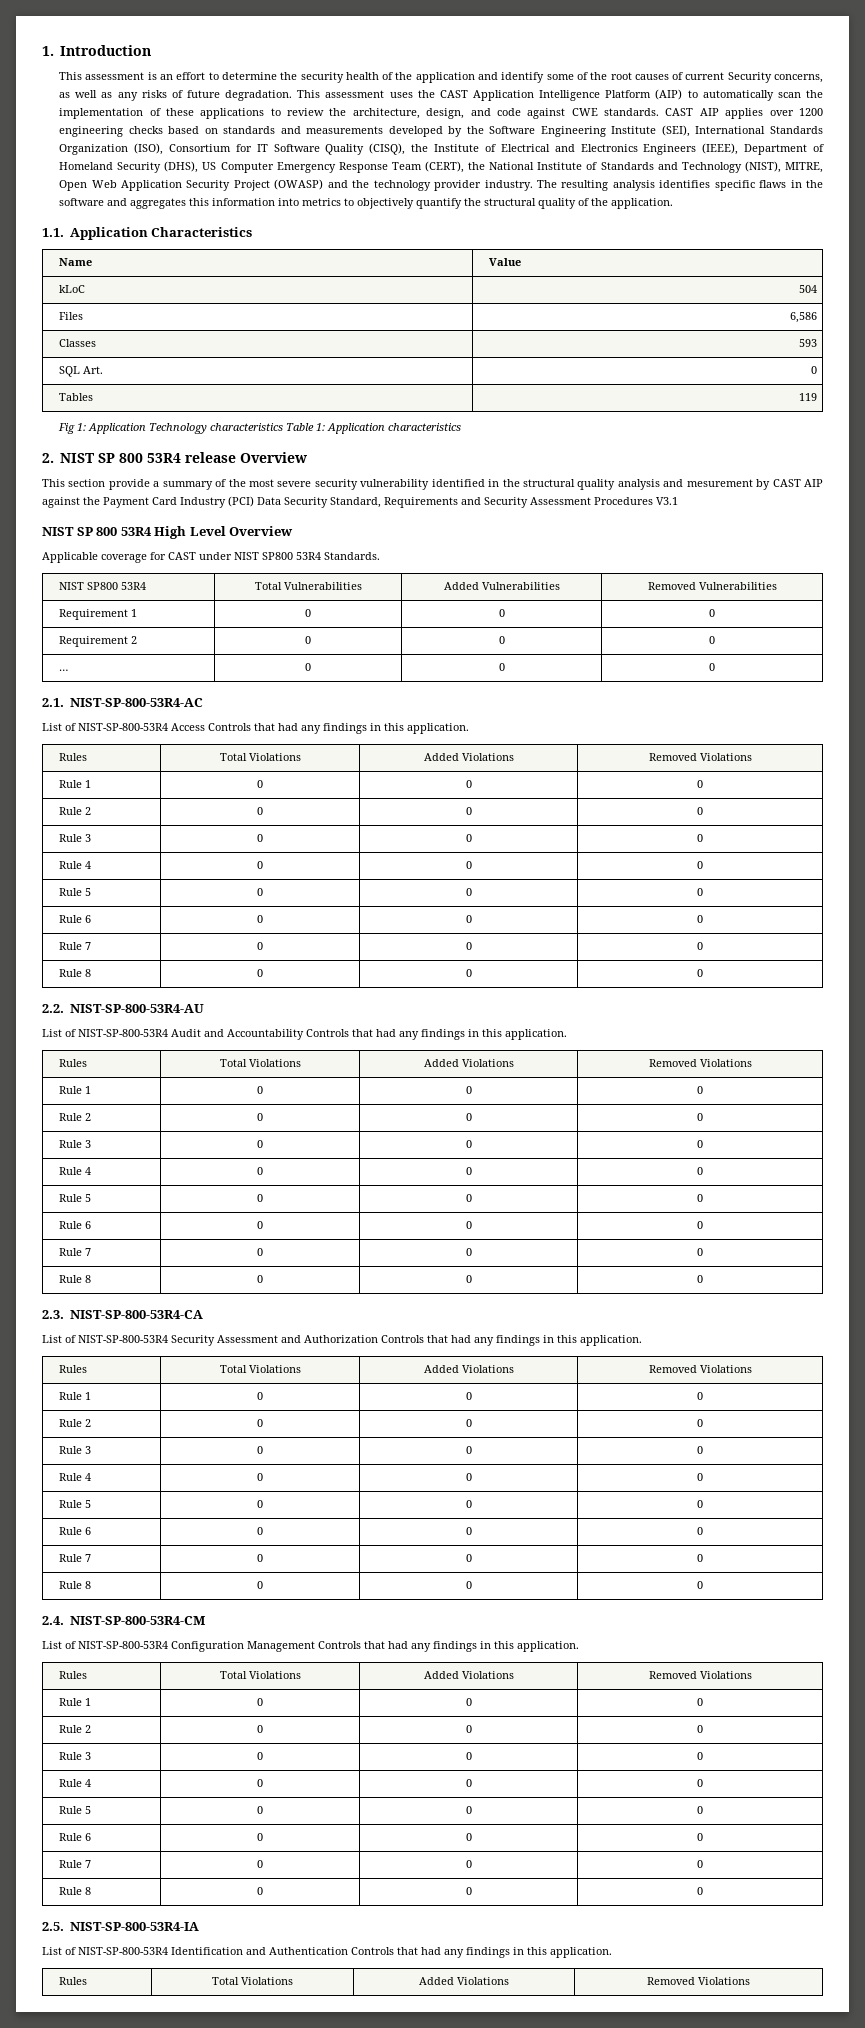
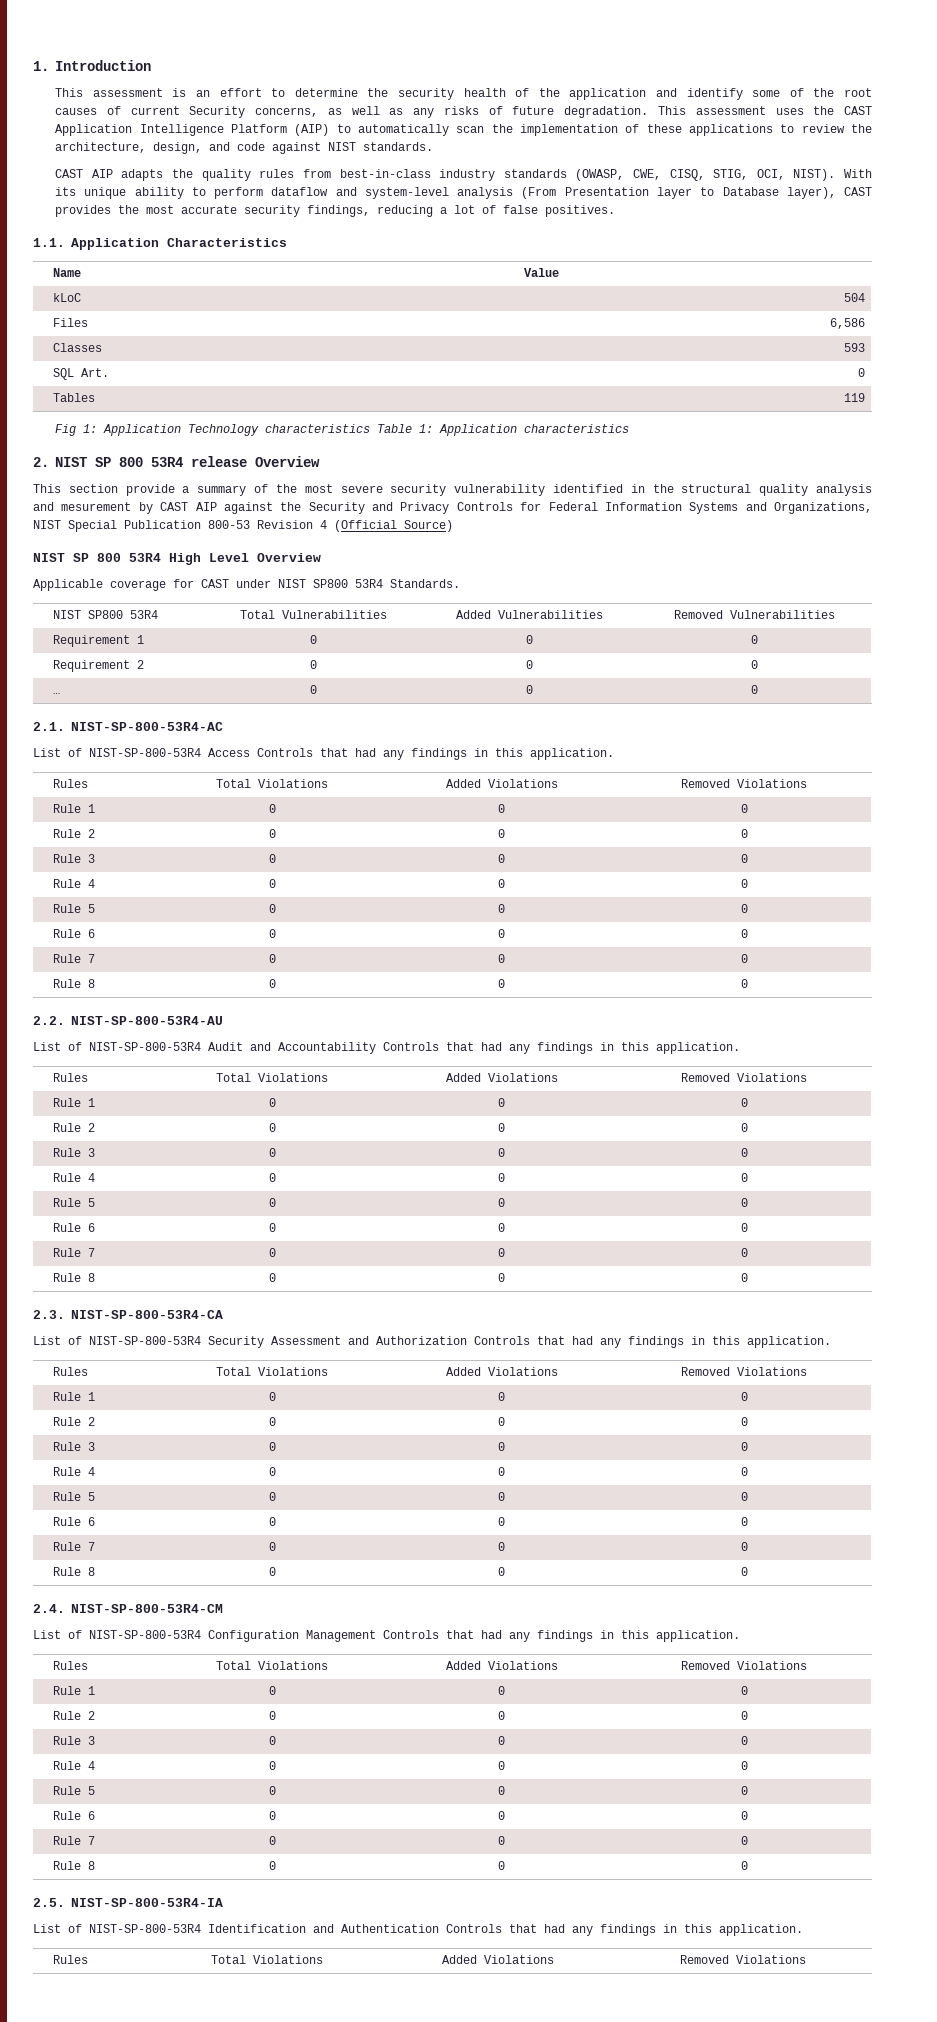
[571,108,598,116] CWE -> [328,142,357,151] NIST
[665,108,823,119] [59,125,823,137] [59,143,825,155] [59,161,824,173] [59,179,824,191] [59,198,674,209] CAST AIP applies over 1200 engineering checks based on standards and measurements developed by the Software Engineering Institute (SEI), International Standards Organization (ISO), Consortium for IT Software Quality (CISQ), the Institute of Electrical and Electronics Engineers (IEEE), Department of Homeland Security (DHS), US Computer Emergency Response Team (CERT), the National Institute of Standards and Technology (NIST), MITRE, Open Web Application Security Project (OWASP) and the technology provider industry. The resulting analysis identifies specific flaws in the software and aggregates this information into metrics to objectively quantify the structural quality of the application. -> [55,169,873,181] [55,187,872,199] [55,205,616,217] // CAST AIP adapts the quality rules from best-in-class industry standards (OWASP, CWE, CISQ, STIG, OCI, NIST). With its unique ability to perform dataflow and system-level analysis (From Presentation layer to Database layer), CAST provides the most accurate security findings, reducing a lot of false positives.
[103,496,678,508] Payment Card Industry (PCI) Data Security Standard, Requirements and Security Assessment Procedures V3.1 -> [308,502,872,514] [33,520,453,532] Security and Privacy Controls for Federal Information Systems and Organizations, NIST Special Publication 800-53 Revision 4 (Official Source)

